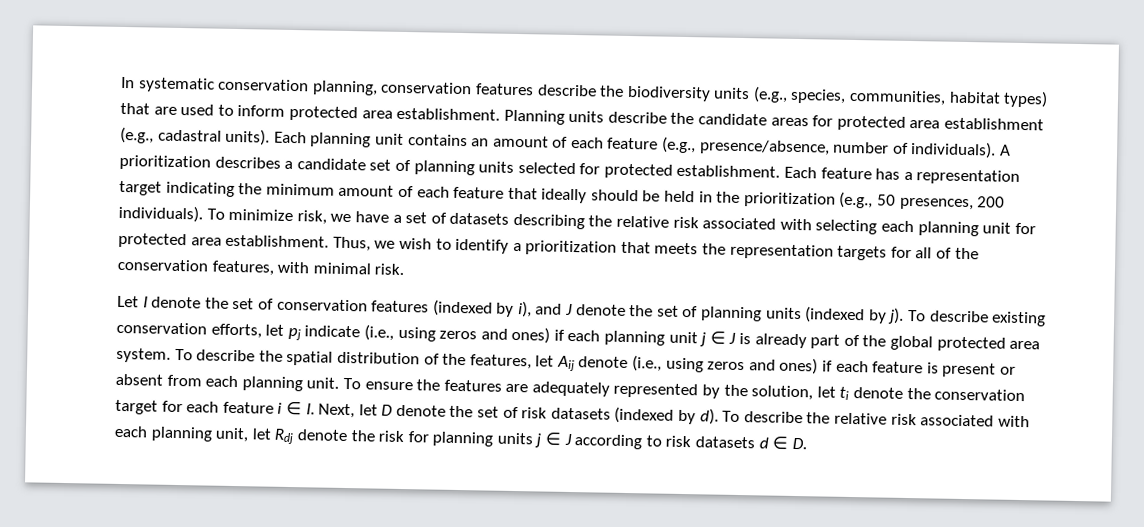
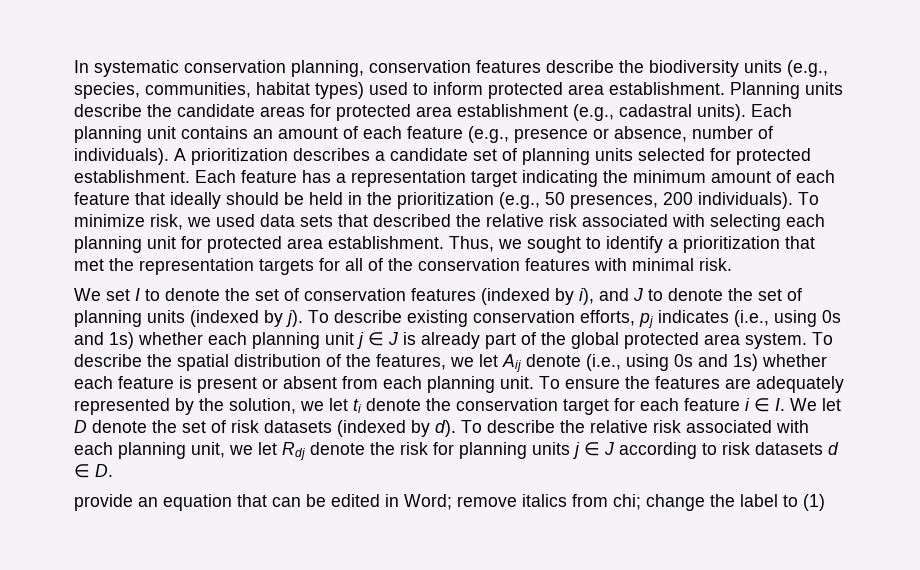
[120,102,177,115] that are -> (364, 90) none
[698,139,830,156] presence/absence, -> [514,126,687,143] presence or absence,
[354,211,585,230] have a set of datasets describing -> [216,214,451,227] used data sets that described
[398,237,432,250] wish -> [527,236,581,253] sought
[654,242,699,255] meets -> [74,259,104,271] met
[211,260,274,276] features, -> [525,258,590,271] features
[117,295,148,308] Let I -> [74,288,160,301] We set I to
(574, 309) none -> [648,289,663,301] to
[265,324,565,344] let pj indicate (i.e., using zeros and ones) if -> [639,310,841,328] [74,332,203,349] pj indicates (i.e., using 0s and 1s) whether
(532, 362) none -> [450,357,474,367] we
[707,357,834,375] zeros and ones) if -> [674,354,827,371] 0s and 1s) whether
(814, 393) none -> [300,401,324,411] we
[318,403,356,419] Next, -> [790,398,817,411] We
(250, 435) none -> [229,445,253,455] we
(807, 443) none -> [74,494,825,511] // provide an equation that can be edited in Word; remove italics from chi; change the label to (1)

